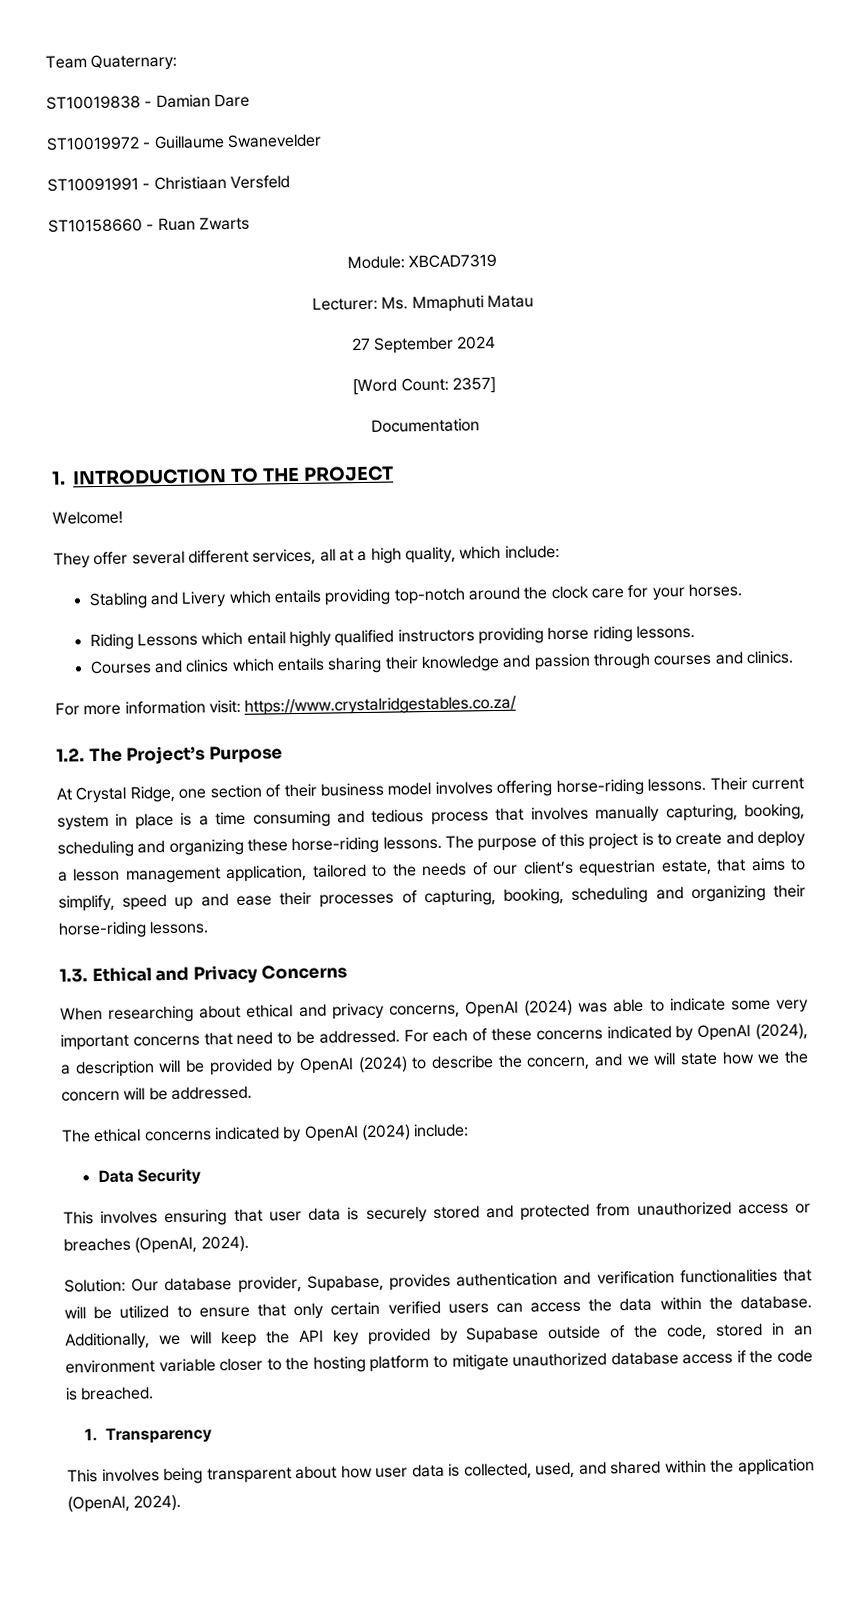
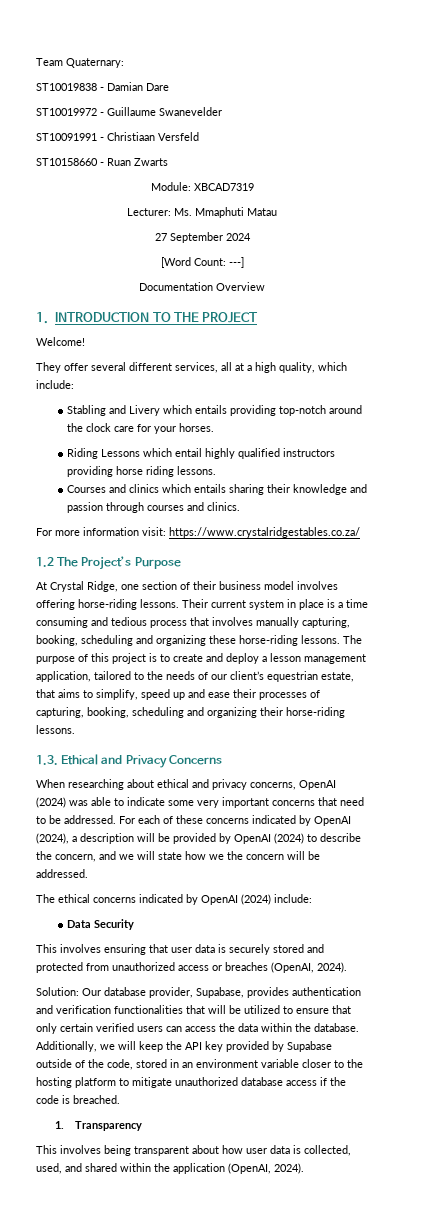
[451,376,496,394] 2357] -> [228,257,244,268] ---]
(480, 425) none -> [216,282,265,291] Overview
[56,748,85,762] 1.2. -> [36,557,54,567] 1.2

